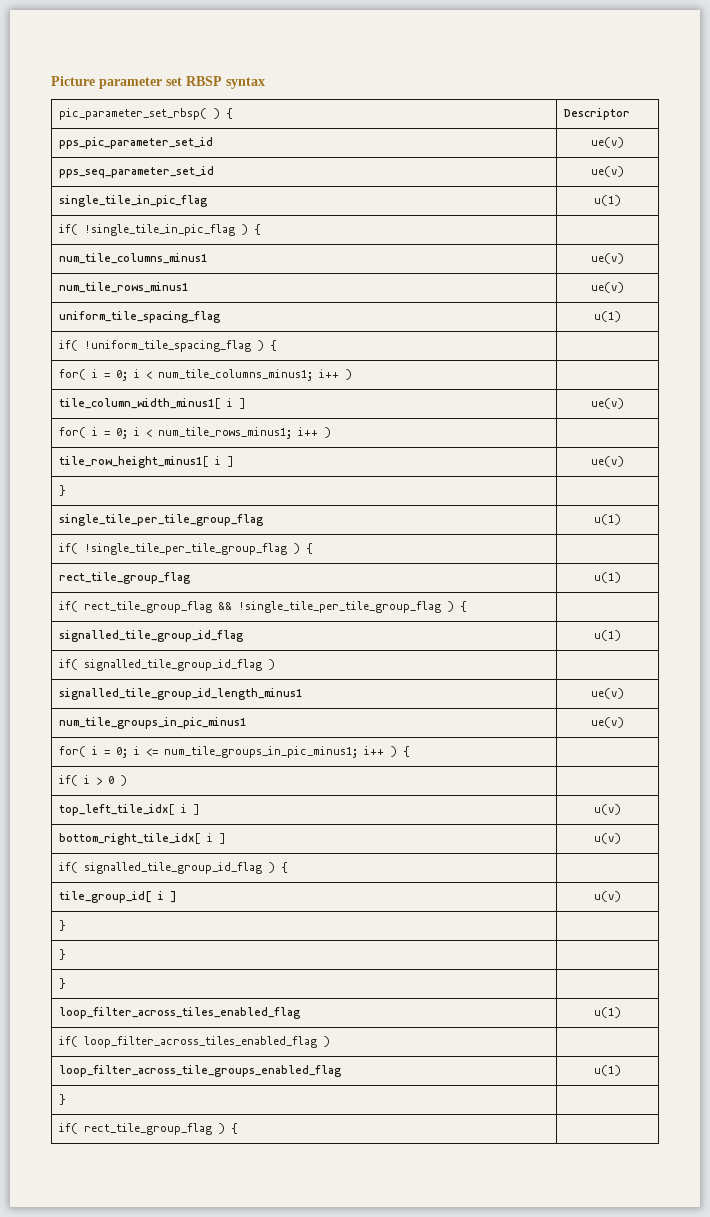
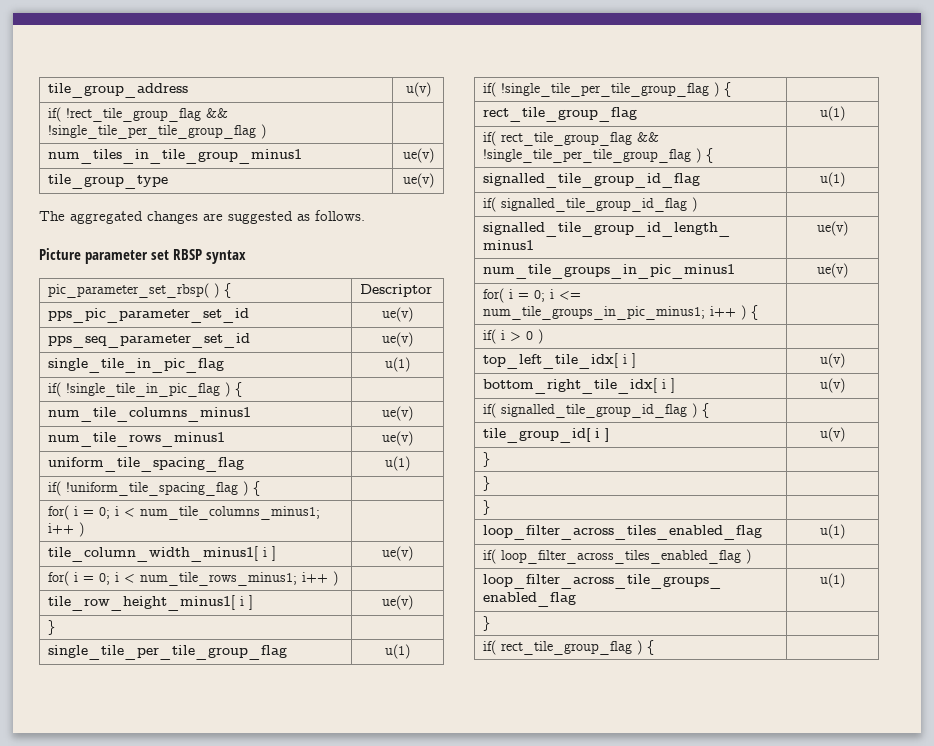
(51, 81) none -> [48,83,189,98] [405,82,431,97] [48,107,229,122] [48,124,267,139] [48,149,303,164] [402,148,434,163] [48,174,169,189] [402,173,434,188] [39,210,365,224] tile_group_address | u(v) // if( !rect_tile_group_flag && !single_tile_per_tile_group_flag ) | // num_tiles_in_tile_group_minus1 | ue(v) // tile_group_type | ue(v) // The aggregated changes are suggested as follows. //

